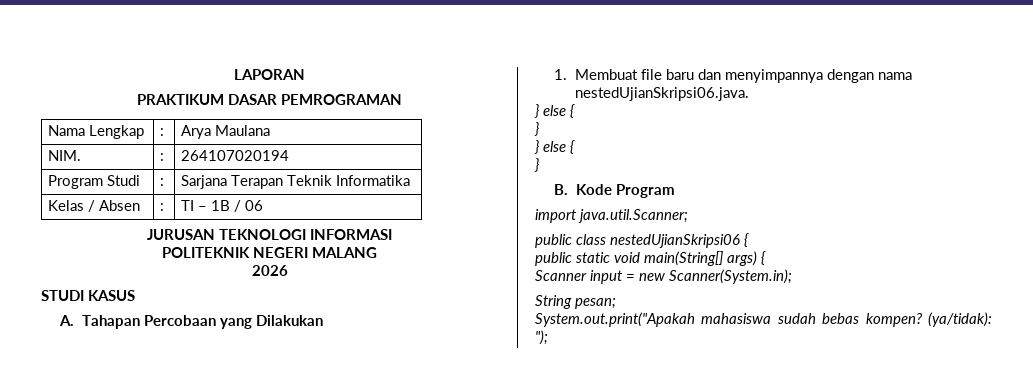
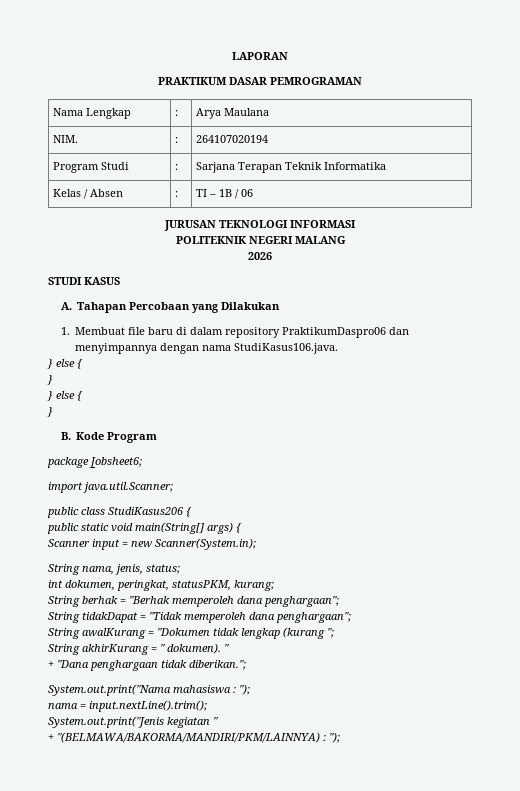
(694, 74) none -> [176,327,387,338] di dalam repository PraktikumDaspro06
[574,87,749,101] nestedUjianSkripsi06.java. -> [234,343,339,354] StudiKasus106.java.
(675, 191) none -> [47,457,142,468] // package Jobsheet6;
[610,234,740,248] nestedUjianSkripsi06 -> [108,507,184,515] StudiKasus206
[575,298,616,309] [535,312,992,327] pesan; // System.out.print("Apakah mahasiswa sudah bebas kompen? (ya/tidak): -> [82,564,180,575] [48,580,274,591] [48,596,339,607] [48,612,351,623] [48,627,334,639] [48,643,229,655] [48,660,246,671] [48,684,250,696] [48,700,207,712] [48,716,218,728] [48,732,326,743] nama, jenis, status; // int dokumen, peringkat, statusPKM, kurang; // String berhak = "Berhak memperoleh dana penghargaan"; // String tidakDapat = "Tidak memperoleh dana penghargaan"; // String awalKurang = "Dokumen tidak lengkap (kurang "; // String akhirKurang = " dokumen). " // + "Dana penghargaan tidak diberikan."; // System.out.print("Nama mahasiswa : "); // nama = input.nextLine().trim(); // System.out.print("Jenis kegiatan " // + "(BELMAWA/BAKORMA/MANDIRI/PKM/LAINNYA) :

